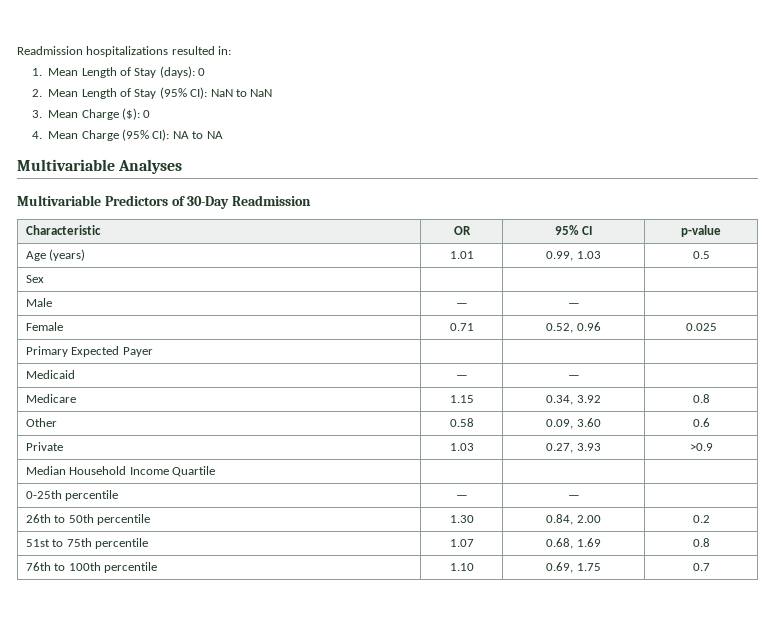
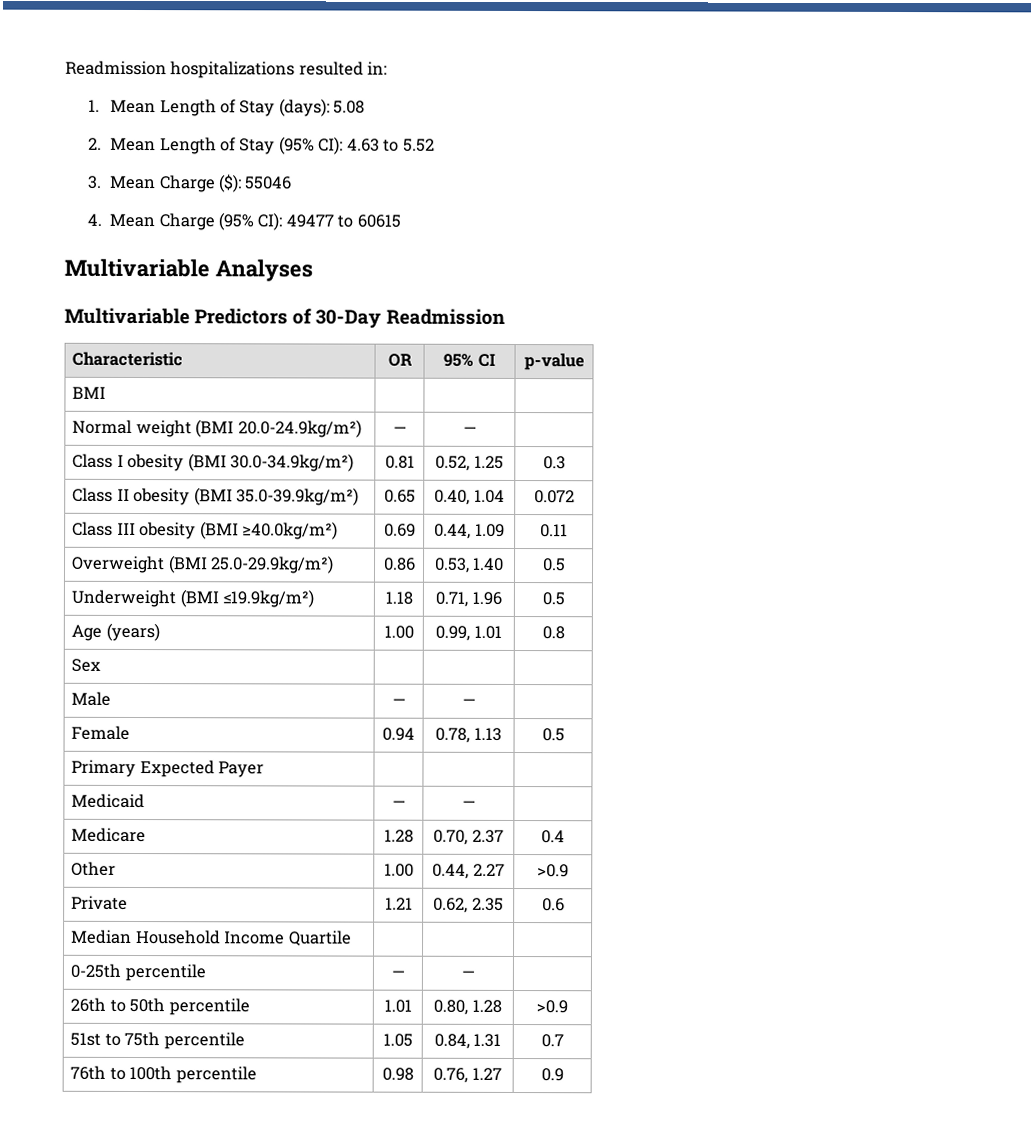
[198,68,206,76] 0 -> [333,100,366,114] 5.08
[210,89,273,97] NaN to NaN -> [346,138,435,152] 4.63 to 5.52
[143,110,151,118] 0 -> [244,176,293,190] 55046
[172,131,223,139] NA to NA -> [285,214,401,228] 49477 to 60615
(721, 231) none -> [72,386,107,399] [72,419,362,438] [392,426,407,434] [462,426,477,434] [72,453,355,472] [384,455,415,469] [435,455,504,471] [542,456,566,470] [72,487,360,506] [383,489,416,503] [434,489,505,505] [533,490,575,504] [72,521,339,540] [383,523,416,537] [434,523,505,539] [540,524,568,538] [71,555,335,574] [383,557,416,571] [433,557,505,573] [541,558,566,572] [71,589,315,608] [384,591,413,605] [435,591,502,607] [541,592,565,606] // BMI | | | // Normal weight (BMI 20.0-24.9kg/m²) | — | — | // Class I obesity (BMI 30.0-34.9kg/m²) | 0.81 | 0.52, 1.25 | 0.3 // Class II obesity (BMI 35.0-39.9kg/m²) | 0.65 | 0.40, 1.04 | 0.072 // Class III obesity (BMI ≥40.0kg/m²) | 0.69 | 0.44, 1.09 | 0.11 // Overweight (BMI 25.0-29.9kg/m²) | 0.86 | 0.53, 1.40 | 0.5 // Underweight (BMI ≤19.9kg/m²) | 1.18 | 0.71, 1.96 | 0.5
[449,251,474,259] [546,251,601,261] [692,251,710,259] 1.01 | 0.99, 1.03 | 0.5 -> [383,625,414,639] [435,625,502,641] [541,626,565,640] 1.00 | 0.99, 1.01 | 0.8
[449,323,474,331] [546,322,601,333] [685,323,717,331] 0.71 | 0.52, 0.96 | 0.025 -> [382,727,415,741] [435,727,502,743] [541,728,565,742] 0.94 | 0.78, 1.13 | 0.5
[449,395,474,403] [546,395,601,405] [692,394,710,403] [25,418,57,427] [449,418,474,427] [546,418,601,429] [692,418,710,427] [25,442,63,451] [449,443,474,451] [546,443,601,453] [689,443,713,451] 1.15 | 0.34, 3.92 | 0.8 // Other | 0.58 | 0.09, 3.60 | 0.6 // Private | 1.03 | 0.27, 3.93 | >0.9 -> [383,829,414,843] [433,829,504,845] [541,830,565,844] [71,861,117,876] [383,863,414,877] [432,863,505,879] [537,864,569,878] [71,895,129,910] [384,897,413,910] [433,897,504,913] [541,898,565,912] 1.28 | 0.70, 2.37 | 0.4 // Other | 1.00 | 0.44, 2.27 | >0.9 // Private | 1.21 | 0.62, 2.35 | 0.6
[449,515,474,523] [546,514,601,525] [692,515,710,523] 1.30 | 0.84, 2.00 | 0.2 -> [383,999,412,1013] [433,999,502,1015] [536,1000,568,1014] 1.01 | 0.80, 1.28 | >0.9
[449,539,474,547] [546,538,601,549] [692,538,710,547] 1.07 | 0.68, 1.69 | 0.8 -> [382,1033,413,1047] [433,1033,502,1049] [540,1034,564,1048] 1.05 | 0.84, 1.31 | 0.7
[449,563,474,571] [546,562,601,573] [692,563,710,571] 1.10 | 0.69, 1.75 | 0.7 -> [381,1067,414,1081] [433,1067,502,1083] [540,1068,564,1082] 0.98 | 0.76, 1.27 | 0.9

